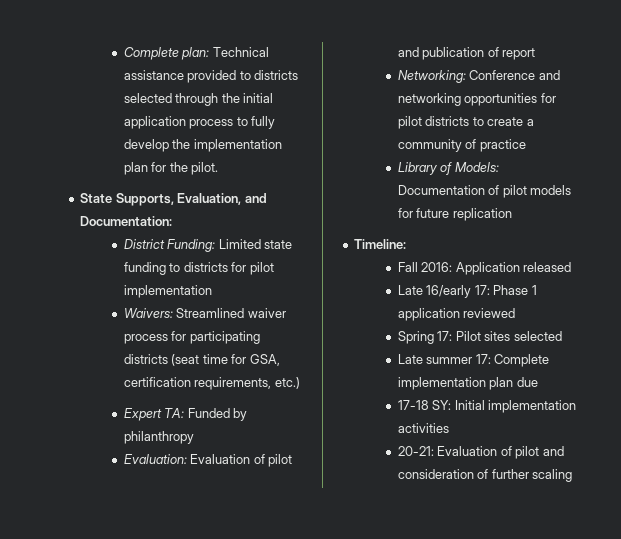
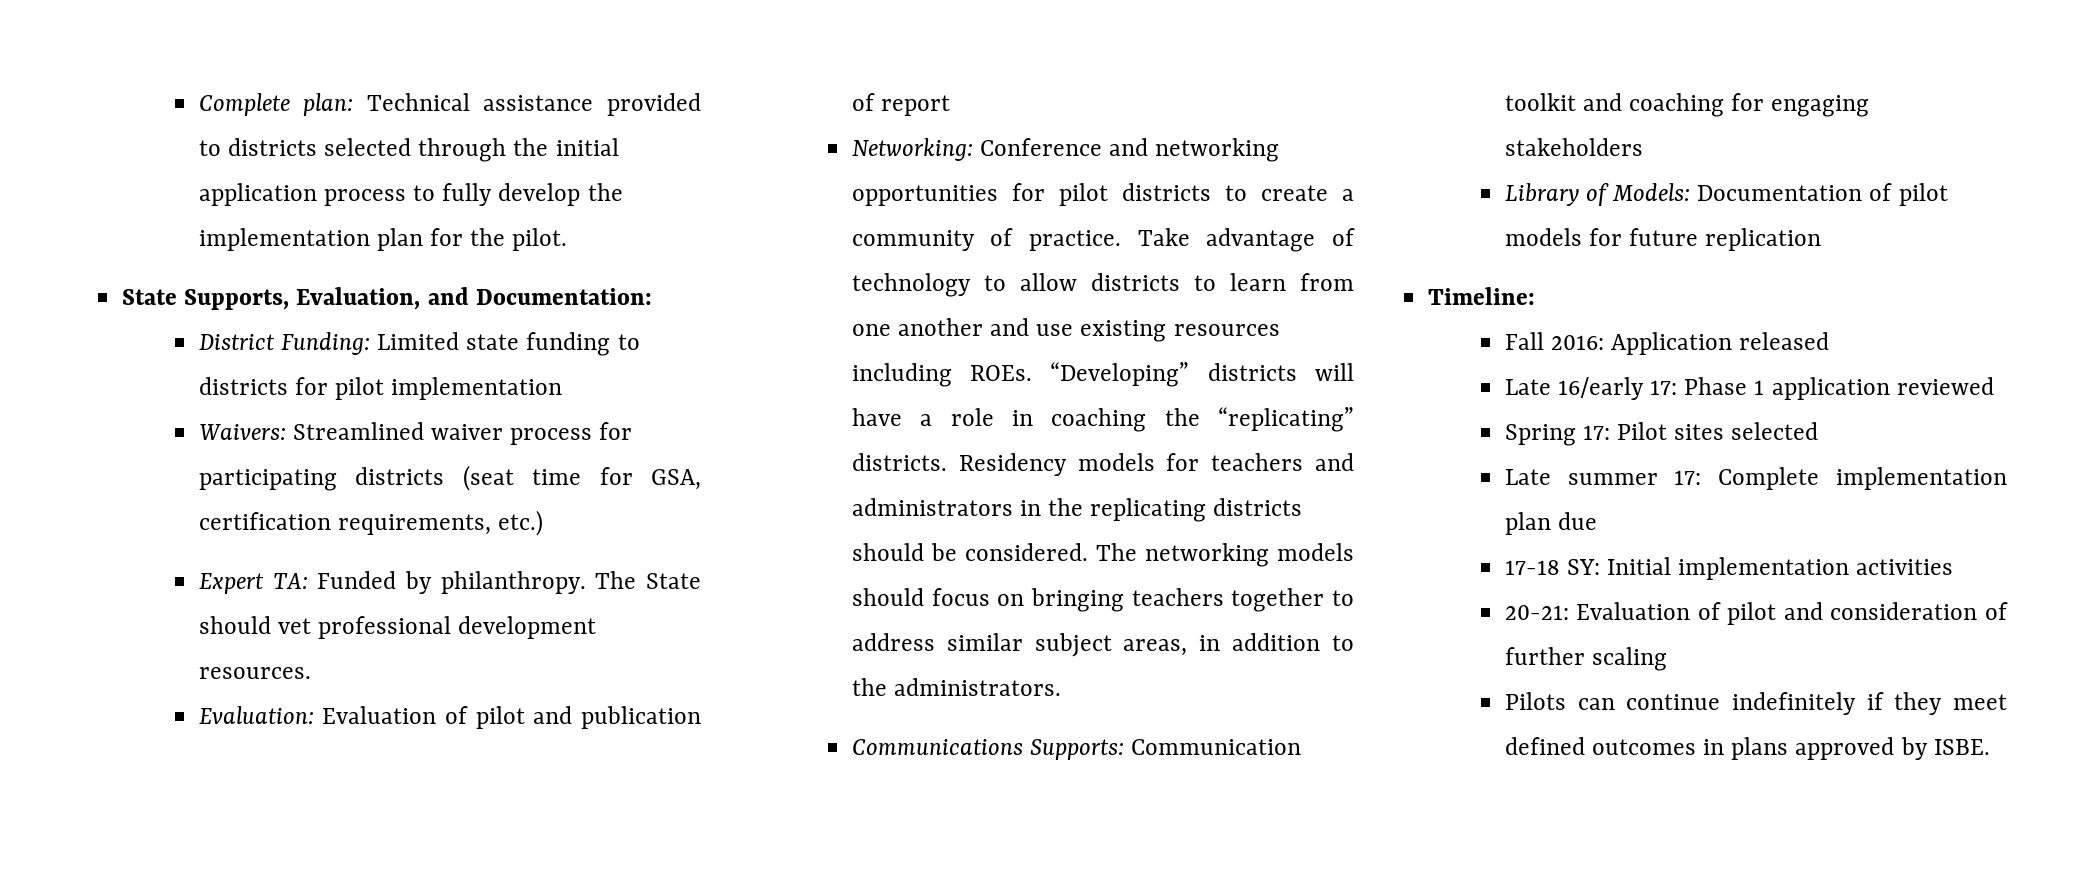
[123,431,194,444] philanthropy -> [440,571,701,594] [198,616,597,639] [198,667,311,679] philanthropy. The State should vet professional development resources.
[479,139,526,152] practice -> [1029,228,1355,252] [851,273,1354,297] [851,318,1280,342] [851,362,1354,387] [851,407,1354,432] [851,453,1354,476] [851,498,1303,522] [851,543,1354,567] [851,588,1354,612] [851,633,1354,657] [851,678,1061,696] [851,739,1302,760] [1504,93,1870,117] [1504,138,1643,156] practice. Take advantage of technology to allow districts to learn from one another and use existing resources including ROEs. “Developing” districts will have a role in coaching the “replicating” districts. Residency models for teachers and administrators in the replicating districts should be considered. The networking models should focus on bringing teachers together to address similar subject areas, in addition to the administrators. // Communications Supports: Communication toolkit and coaching for engaging stakeholders
(573, 475) none -> [1504,692,2007,715] [1504,737,1990,760] // Pilots can continue indefinitely if they meet defined outcomes in plans approved by ISBE.

